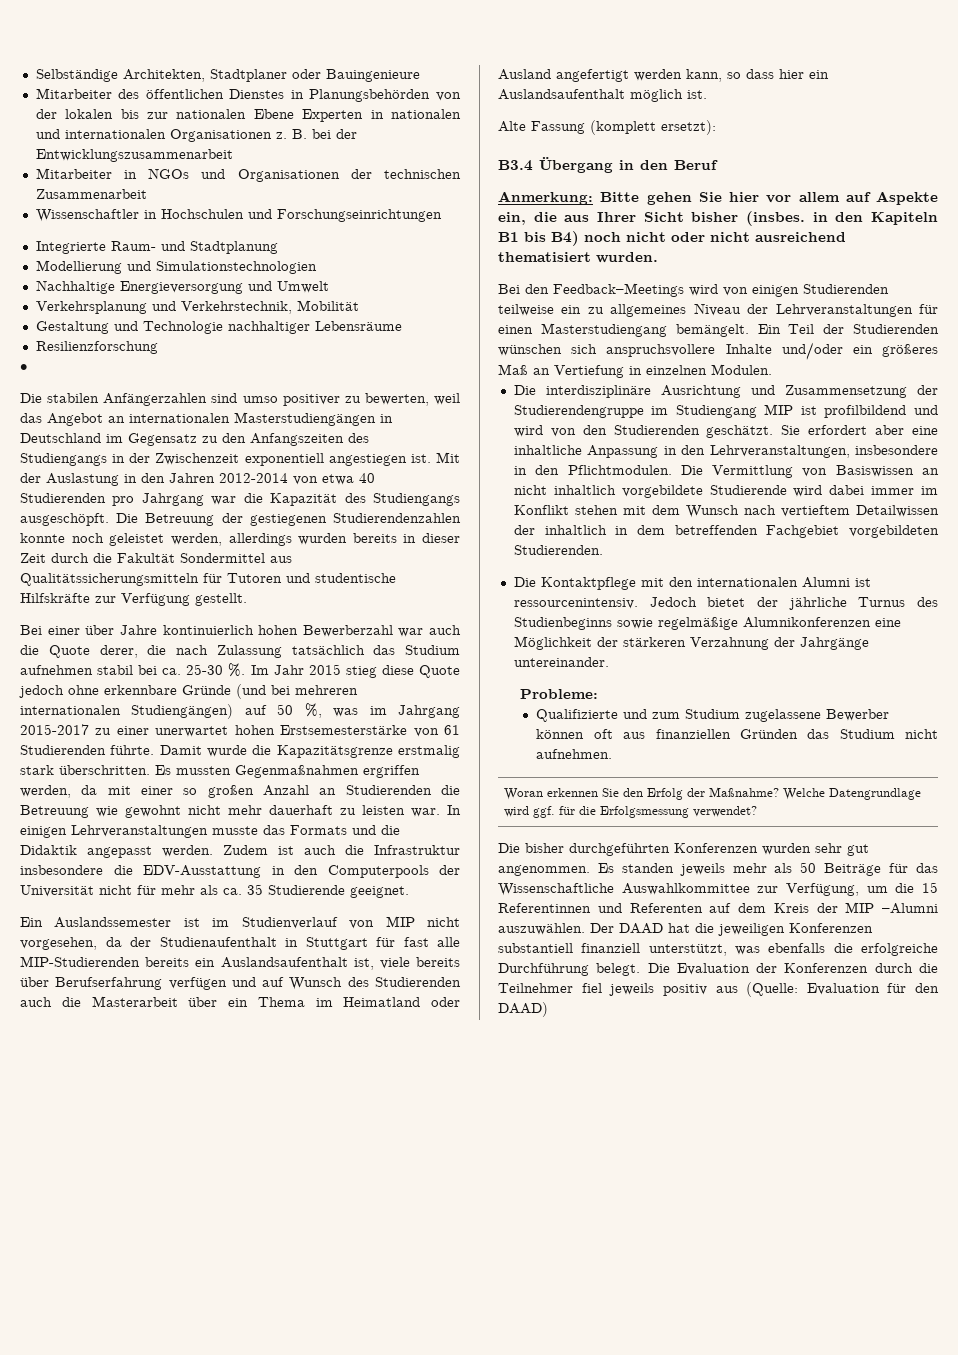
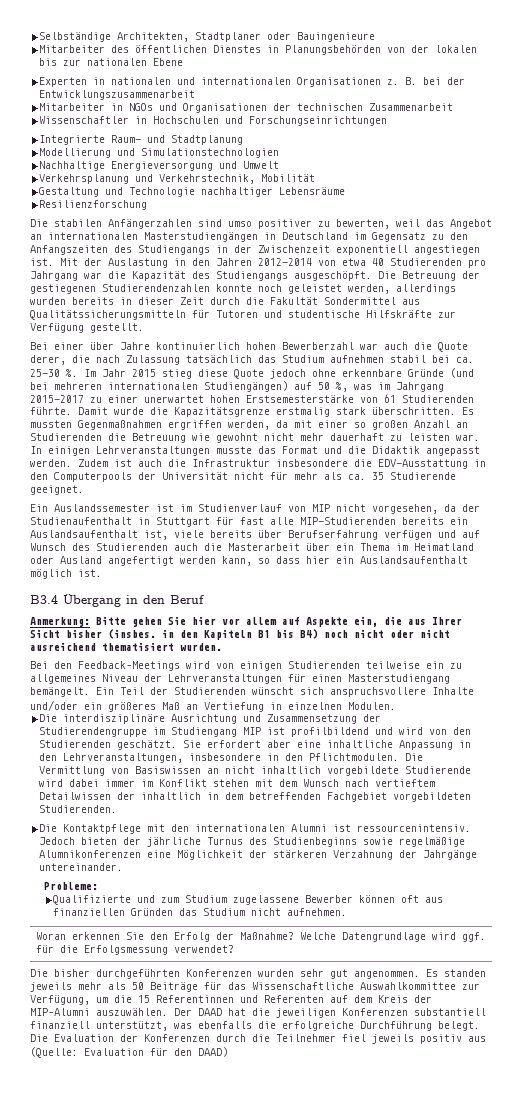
(294, 114) none -> (184, 62) //
[20,364,28,371] // • -> (148, 205) none
[290,825,347,835] Formats -> [282,446,318,454] Format
[498,120,716,135] // Alte Fassung (komplett ersetzt): -> (102, 573) none
[498,344,562,356] wünschen -> [252,687,294,695] wünscht
[707,597,746,607] bietet -> [81,837,118,845] bieten
[845,902,938,914] MIP –Alumni -> [30,1008,90,1016] MIP–Alumni

